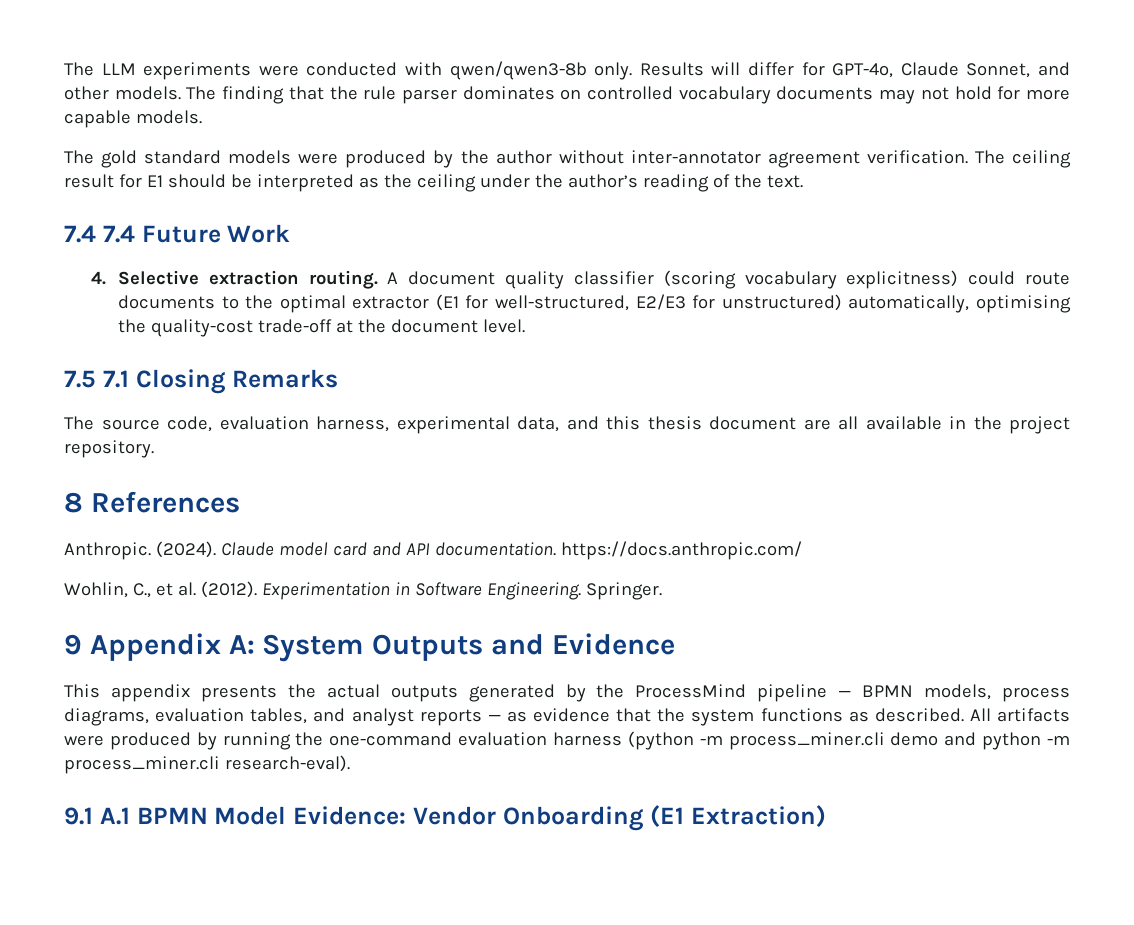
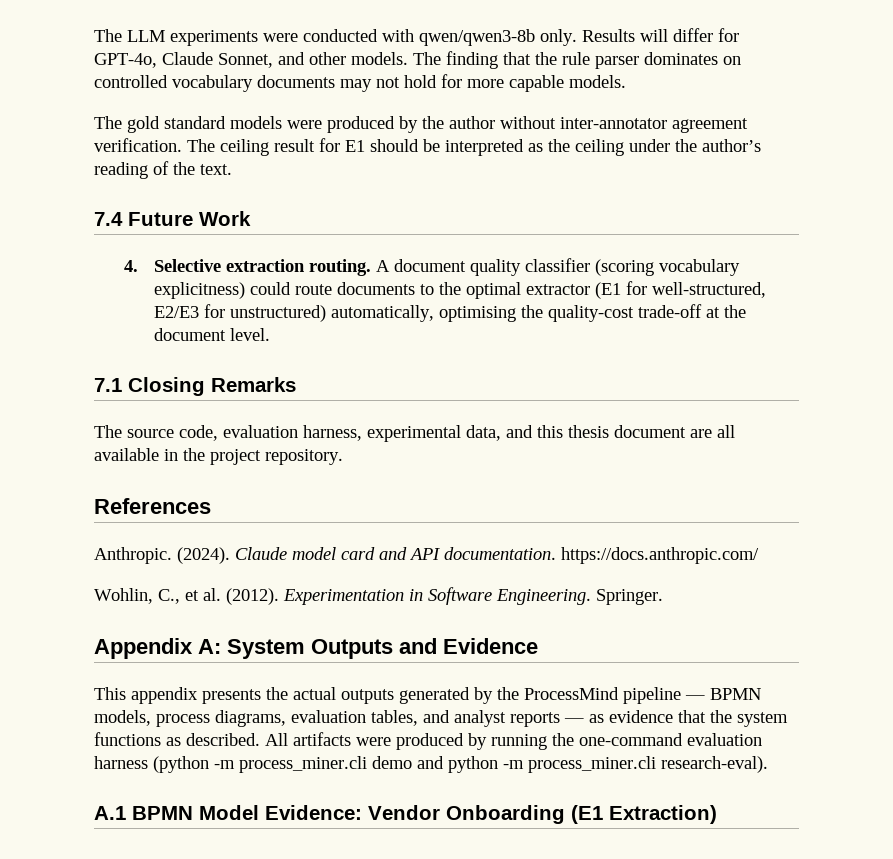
[102,225,135,243] 7.4 -> (123, 219) none
[64,370,96,388] 7.5 -> (270, 334) none
[64,492,83,513] 8 -> (343, 457) none
[64,634,82,655] 9 -> (663, 597) none
[64,807,93,825] 9.1 -> (768, 764) none

